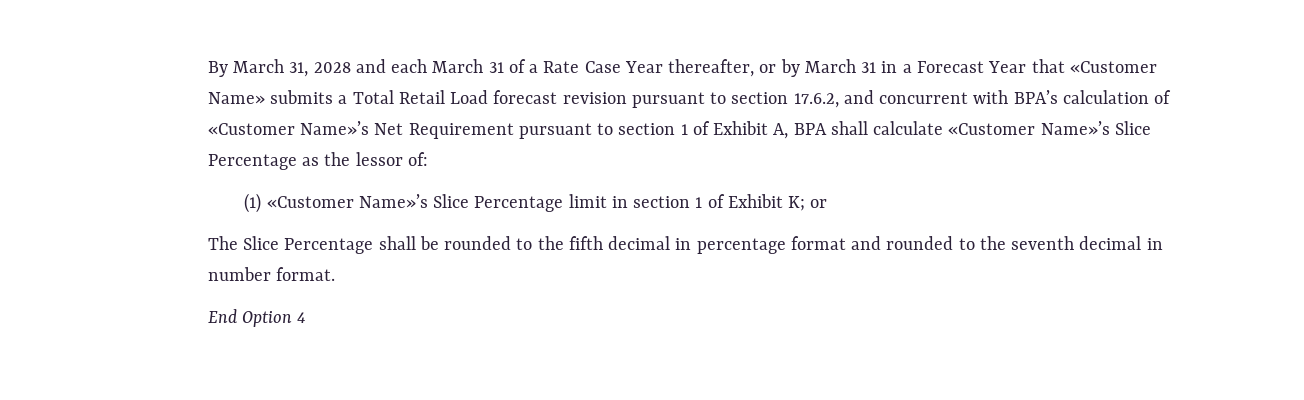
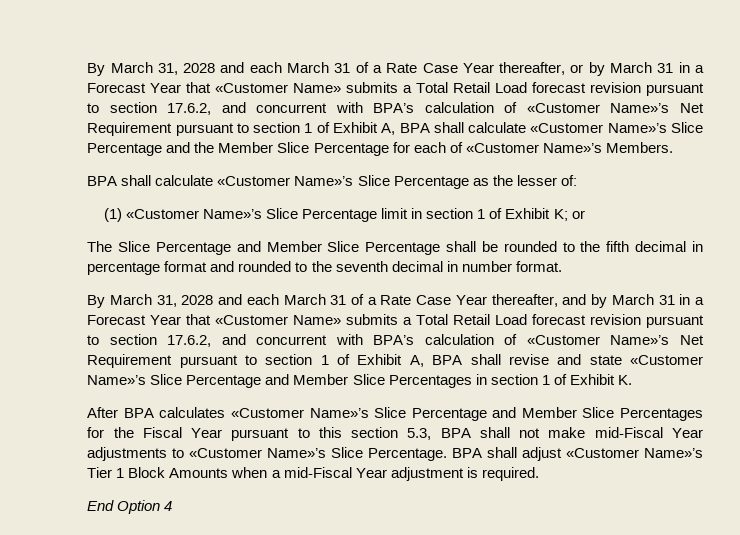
(297, 162) none -> [166,142,673,156] [87,175,469,189] and the Member Slice Percentage for each of «Customer Name»’s Members. // BPA shall calculate «Customer Name»’s Slice Percentage
[355,152,403,166] lessor -> [516,175,557,186] lesser
(374, 246) none -> [236,241,441,255] and Member Slice Percentage
(335, 274) none -> [87,294,705,308] [87,314,704,328] [87,334,705,347] [87,354,704,368] [87,374,632,388] [87,407,703,421] [87,427,704,441] [87,447,703,461] [87,467,539,481] // By March 31, 2028 and each March 31 of a Rate Case Year thereafter, and by March 31 in a Forecast Year that «Customer Name» submits a Total Retail Load forecast revision pursuant to section 17.6.2, and concurrent with BPA’s calculation of «Customer Name»’s Net Requirement pursuant to section 1 of Exhibit A, BPA shall revise and state «Customer Name»’s Slice Percentage and Member Slice Percentages in section 1 of Exhibit K. // After BPA calculates «Customer Name»’s Slice Percentage and Member Slice Percentages for the Fiscal Year pursuant to this section 5.3, BPA shall not make mid-Fiscal Year adjustments to «Customer Name»’s Slice Percentage. BPA shall adjust «Customer Name»’s Tier 1 Block Amounts when a mid-Fiscal Year adjustment is required.

